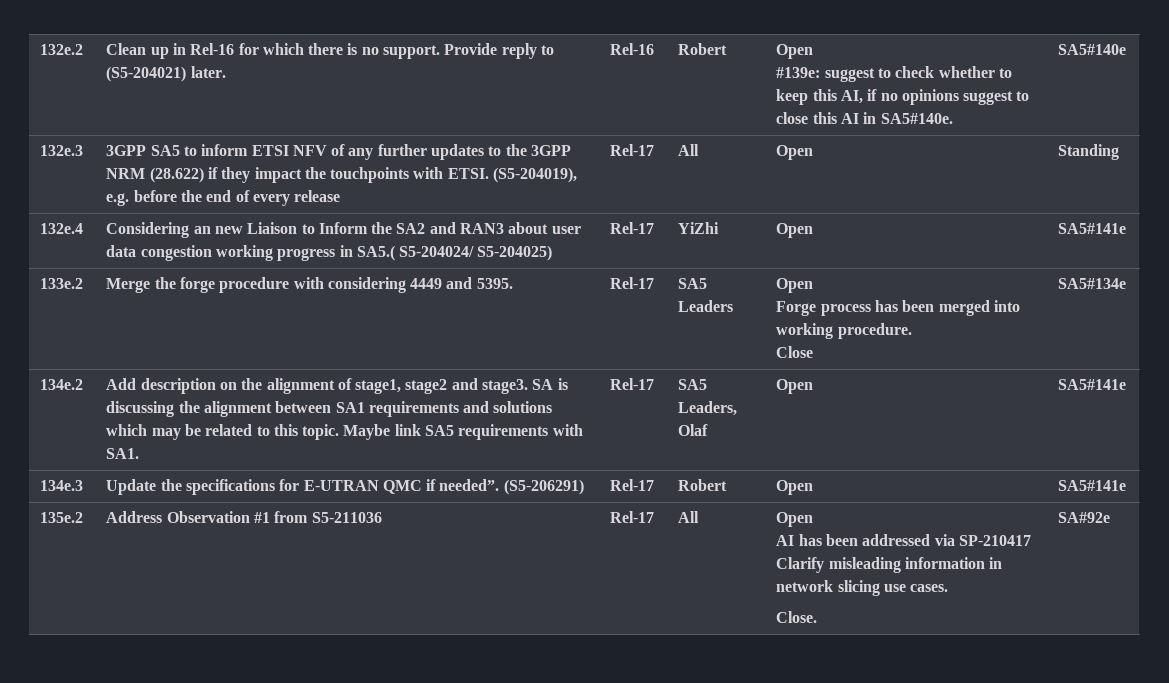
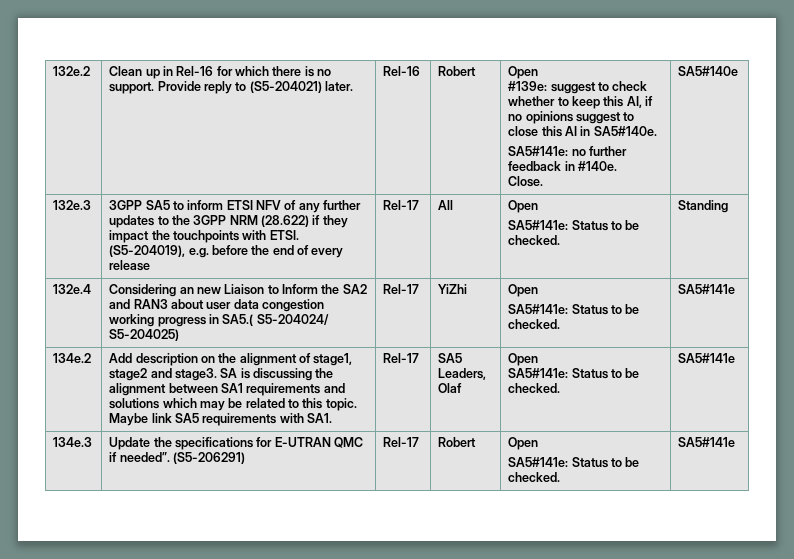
(953, 118) none -> [508,146,627,156] [508,161,617,171] [508,176,544,187] // SA5#141e: no further feedback in #140e. // Close.
(814, 152) none -> [508,220,640,231] [508,235,561,245] // SA5#141e: Status to be checked.
[1058,223,1127,234] [40,278,84,289] [106,277,513,293] [610,277,655,289] [678,278,708,289] [678,300,734,312] [776,278,814,293] [776,300,1020,316] [776,323,912,339] [776,346,814,358] [1058,278,1127,289] | SA5#141e // 133e.2 | Merge the forge procedure with considering 4449 and 5395. | Rel-17 | SA5 Leaders | Open // Forge process has been merged into working procedure. // Close | SA5#134e -> [508,304,640,315] [508,319,561,329] [678,284,736,294] // SA5#141e: Status to be checked. | SA5#141e
(814, 386) none -> [508,368,640,379] [508,383,561,393] // SA5#141e: Status to be checked.
[1058,480,1127,491] [40,512,84,523] [106,511,382,523] [610,511,655,523] [678,511,700,523] [776,512,814,527] [776,534,1031,546] [776,557,1003,573] [776,580,949,596] [776,611,818,623] [1058,512,1111,523] | SA5#141e // 135e.2 | Address Observation #1 from S5-211036 | Rel-17 | All | Open // AI has been addressed via SP-210417 Clarify misleading information in network slicing use cases. // Close. | SA#92e -> [508,457,640,468] [508,472,561,482] [678,437,736,447] // SA5#141e: Status to be checked. | SA5#141e

